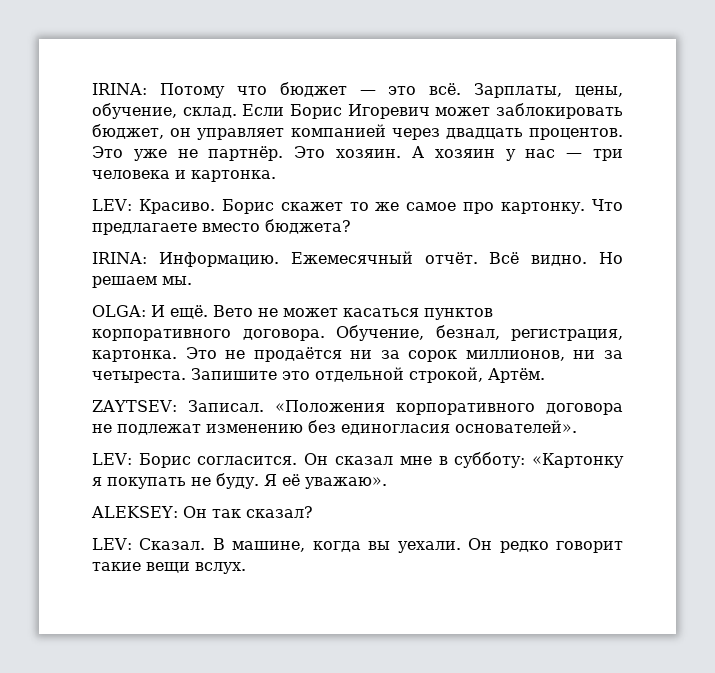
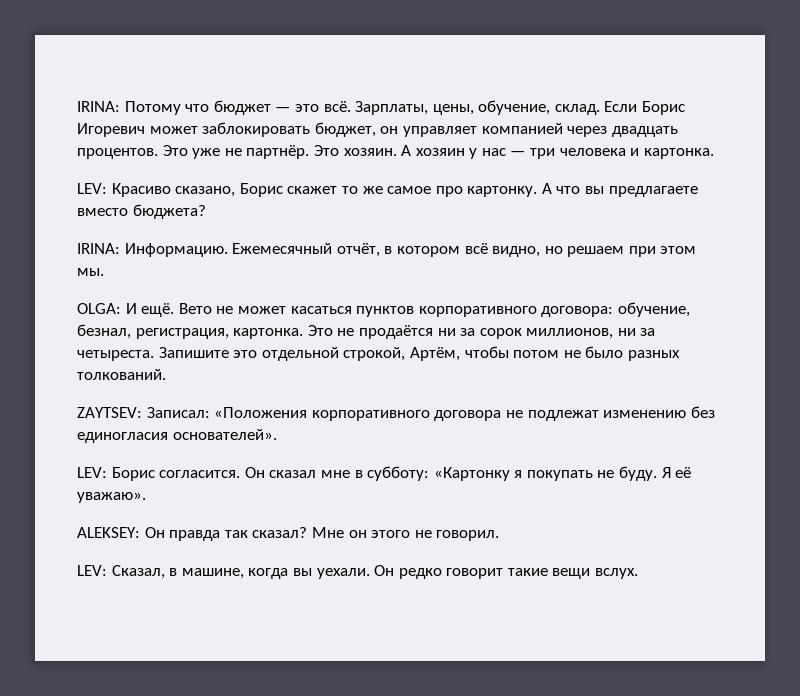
[138,199,215,214] Красиво. -> [111,183,236,197] Красиво сказано,
[592,199,623,211] Что -> [541,183,605,194] А что вы
[424,252,623,266] [92,276,157,288] отчёт. Всё видно. Но решаем -> [336,243,697,257] отчёт, в котором всё видно, но решаем при этом
[242,325,424,341] договора. Обучение, -> [541,302,690,317] договора: обучение,
[488,368,545,383] Артём. -> [409,346,680,361] [77,369,166,380] Артём, чтобы потом не было разных толкований.
[187,400,264,412] Записал. -> [146,407,210,418] Записал:
(207, 512) none -> [169,530,221,541] правда
[92,538,225,550] // LEV: Сказал. В -> [311,527,500,541] [77,565,178,579] Мне он этого не говорил. // LEV: Сказал, в

